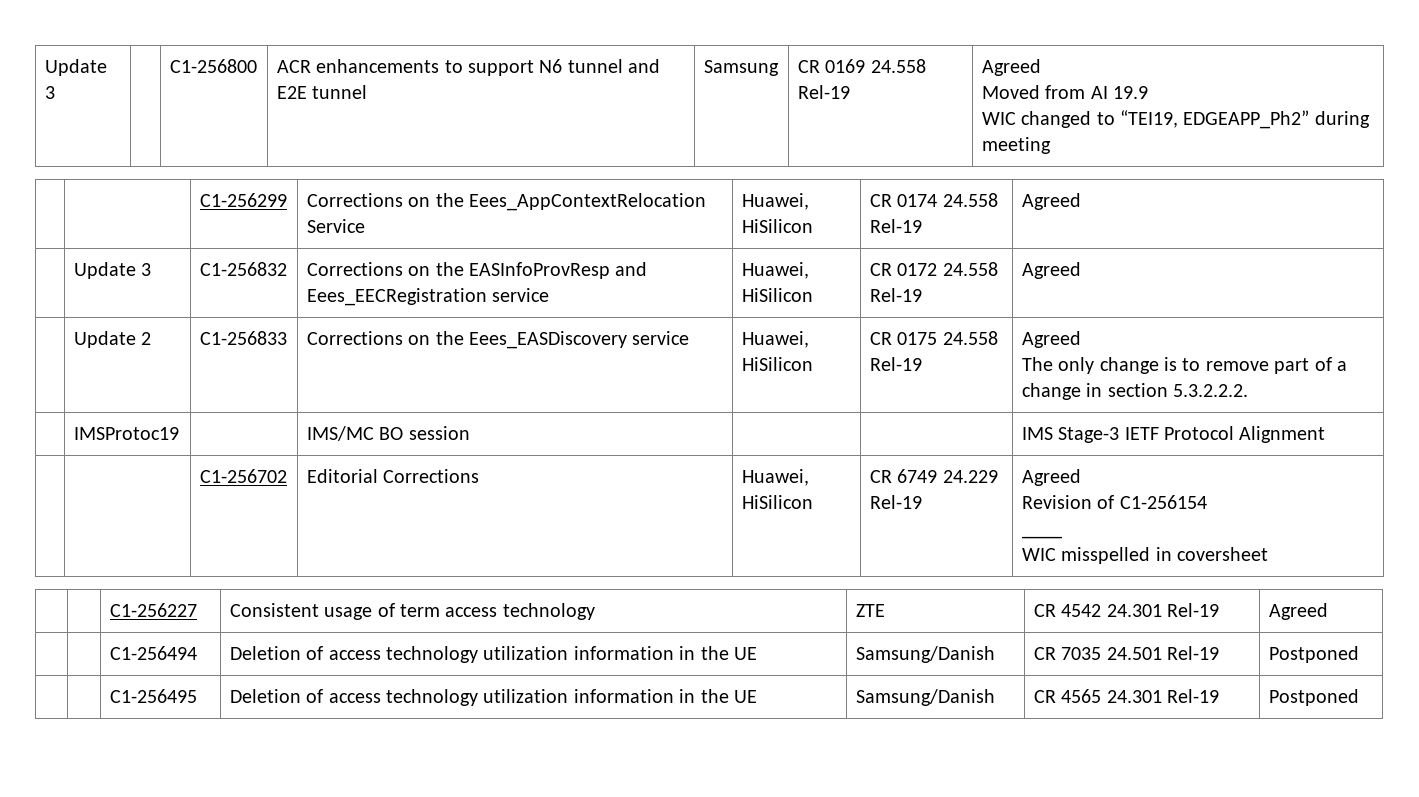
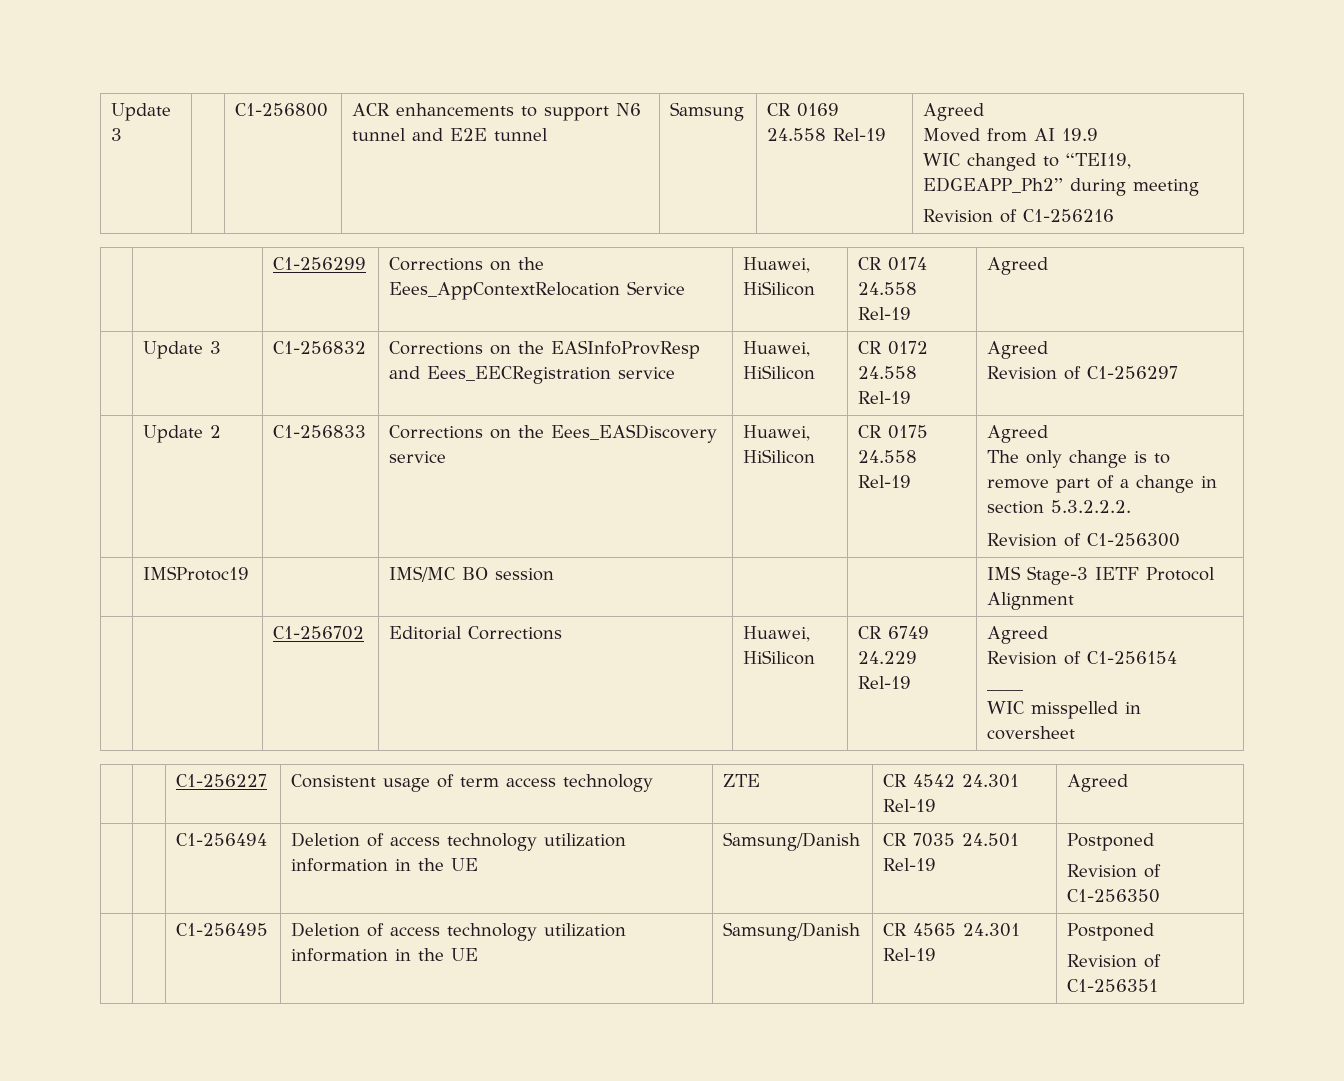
(1051, 145) none -> [923,209,1115,223] // Revision of C1-256216
(1081, 270) none -> [987,366,1179,380] // Revision of C1-256297
(1248, 390) none -> [987,533,1181,547] // Revision of C1-256300
(1359, 654) none -> [1067,864,1162,878] [1067,889,1161,903] // Revision of C1-256350
(1359, 697) none -> [1067,954,1162,968] [1067,979,1159,992] // Revision of C1-256351

